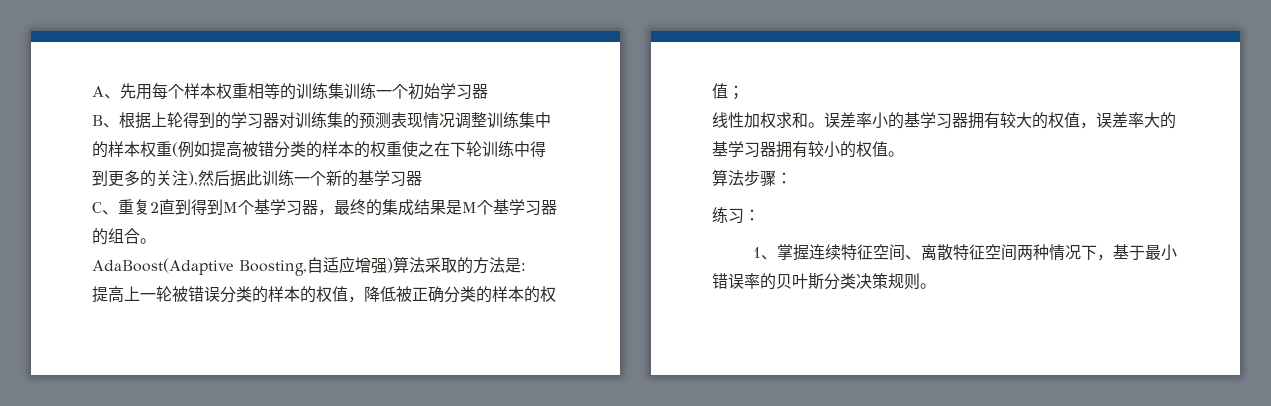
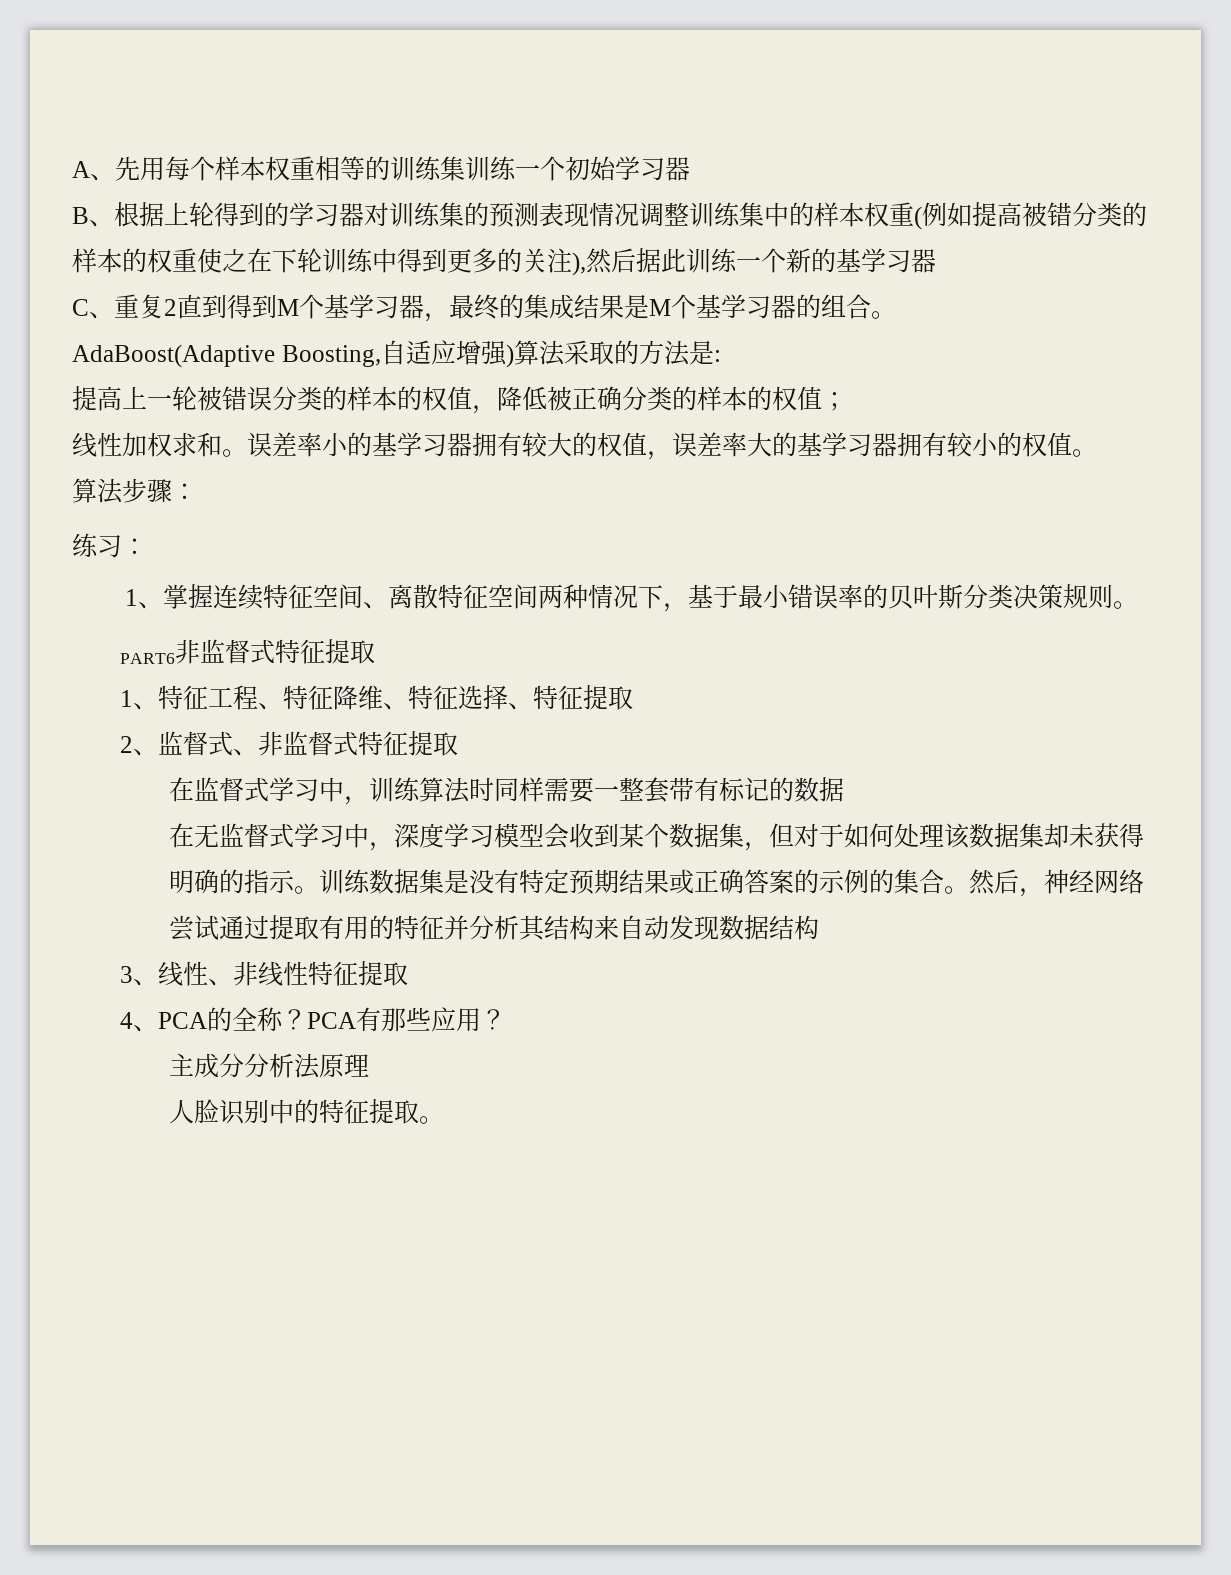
(936, 286) none -> [120,639,376,664] [120,685,634,710] [120,731,459,756] [168,777,844,805] [168,823,1144,851] [168,869,1144,897] [168,915,819,941] [120,961,409,986] [120,1007,507,1032] [168,1053,369,1079] [168,1099,444,1125] // PART6非监督式特征提取 // 1、特征工程、特征降维、特征选择、特征提取 // 2、监督式、非监督式特征提取 // 在监督式学习中，训练算法时同样需要一整套带有标记的数据 // 在无监督式学习中，深度学习模型会收到某个数据集，但对于如何处理该数据集却未获得明确的指示。训练数据集是没有特定预期结果或正确答案的示例的集合。然后，神经网络尝试通过提取有用的特征并分析其结构来自动发现数据结构 // 3、线性、非线性特征提取 // 4、PCA的全称？PCA有那些应用？ // 主成分分析法原理 // 人脸识别中的特征提取。

